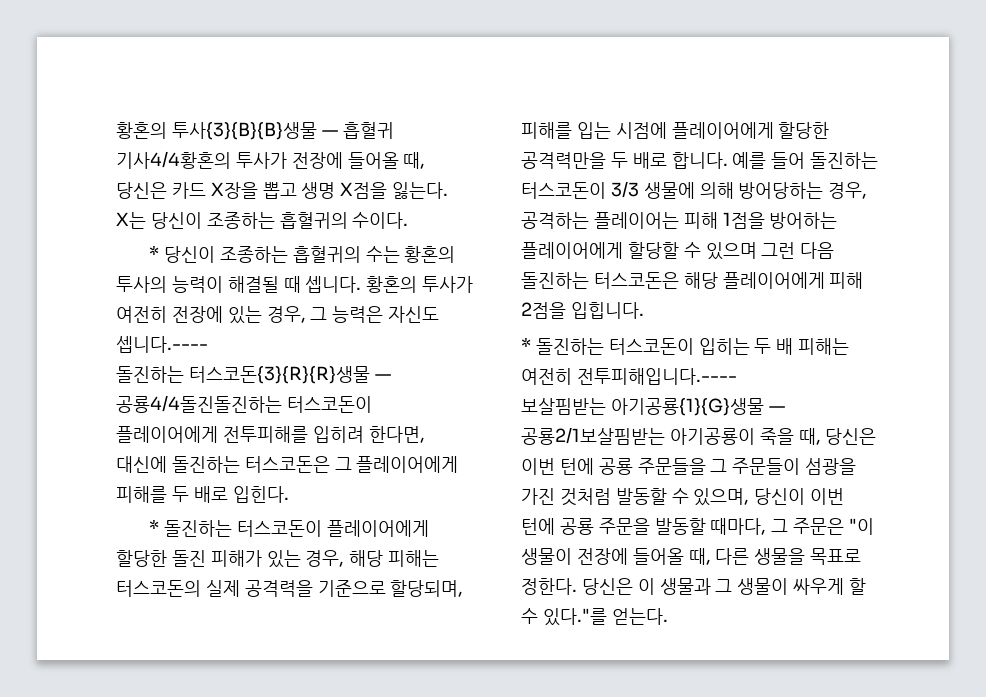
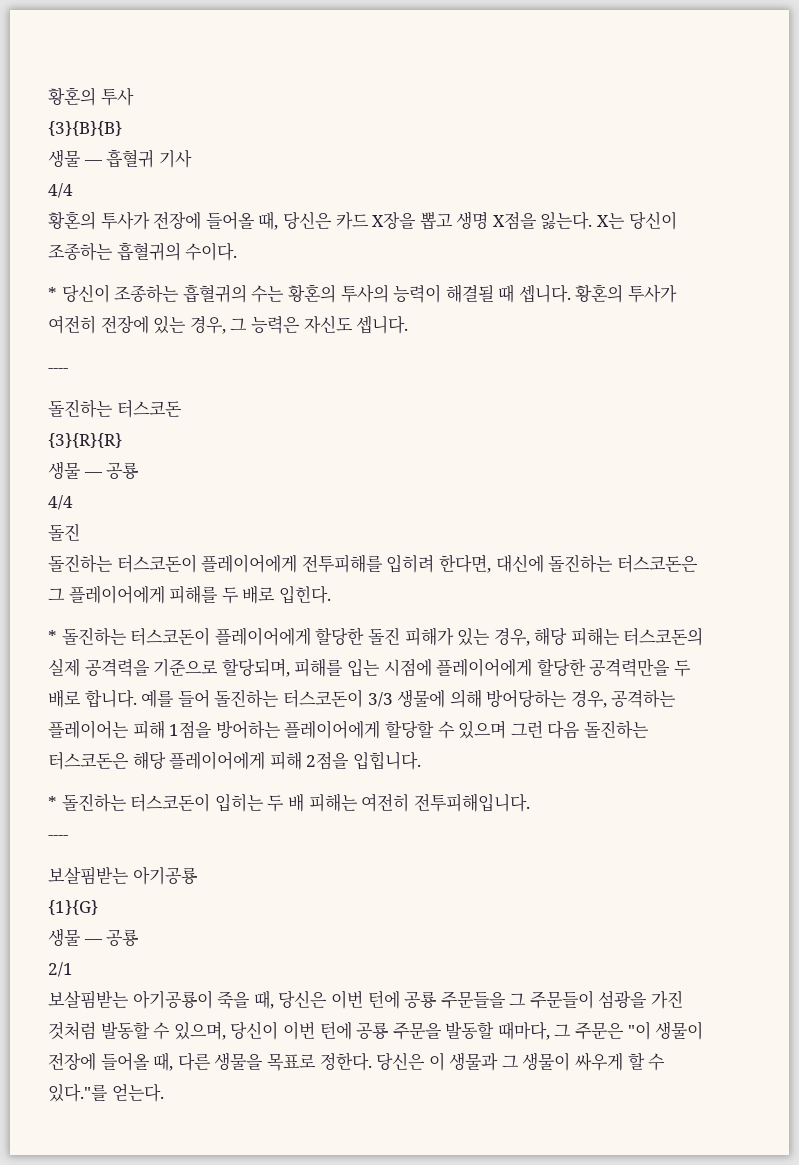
[116,122,394,140] [116,151,231,169] 황혼의 투사{3}{B}{B}생물 — 흡혈귀 기사4/4황혼의 -> [48,87,134,106] [48,121,122,136] [48,149,192,168] [48,183,73,198] [48,211,96,230] 황혼의 투사 // {3}{B}{B} // 생물 — 흡혈귀 기사 // 4/4 // 황혼의
[116,336,208,353] [116,366,391,384] [116,395,282,413] 셉니다.---- // 돌진하는 터스코돈{3}{R}{R}생물 — 공룡4/4돌진돌진하는 -> [356,315,409,334] [48,368,68,373] [48,399,182,418] [48,433,122,448] [48,461,140,479] [48,495,73,510] [48,523,80,541] [48,554,113,573] 셉니다. // ---- // 돌진하는 터스코돈 // {3}{R}{R} // 생물 — 공룡 // 4/4 // 돌진 // 돌진하는
[576,368,737,385] [521,398,785,416] [521,427,665,445] 전투피해입니다.---- // 보살핌받는 아기공룡{1}{G}생물 — 공룡2/1보살핌받는 -> [413,793,530,812] [48,835,68,840] [48,866,198,885] [48,900,98,915] [48,928,140,946] [48,962,73,977] [48,990,129,1009] 전투피해입니다. // ---- // 보살핌받는 아기공룡 // {1}{G} // 생물 — 공룡 // 2/1 // 보살핌받는

